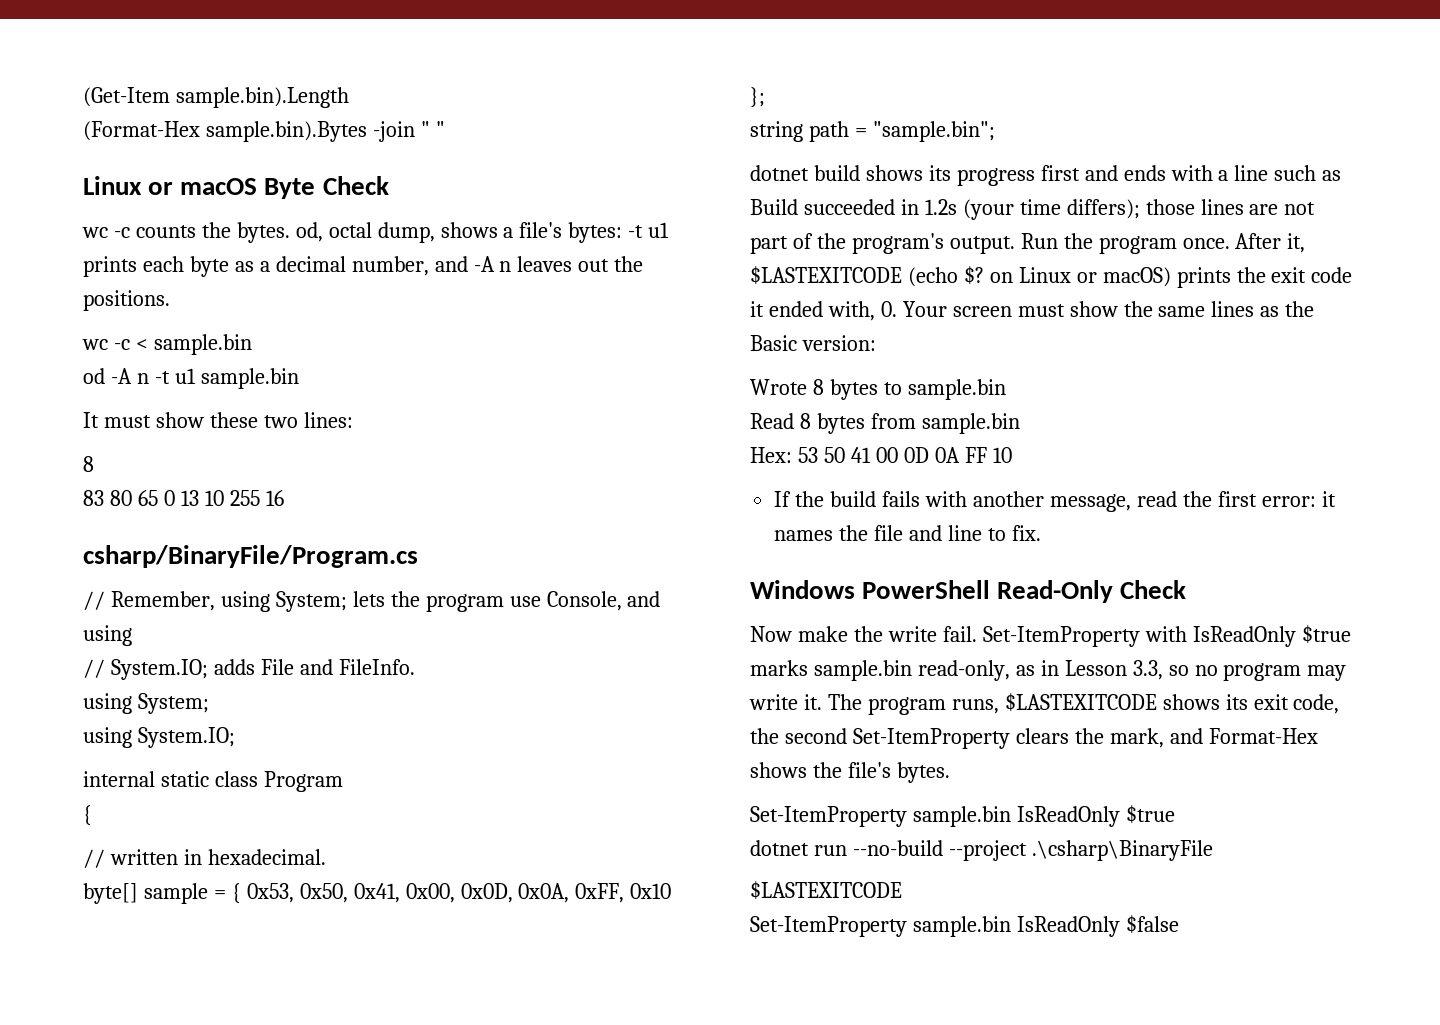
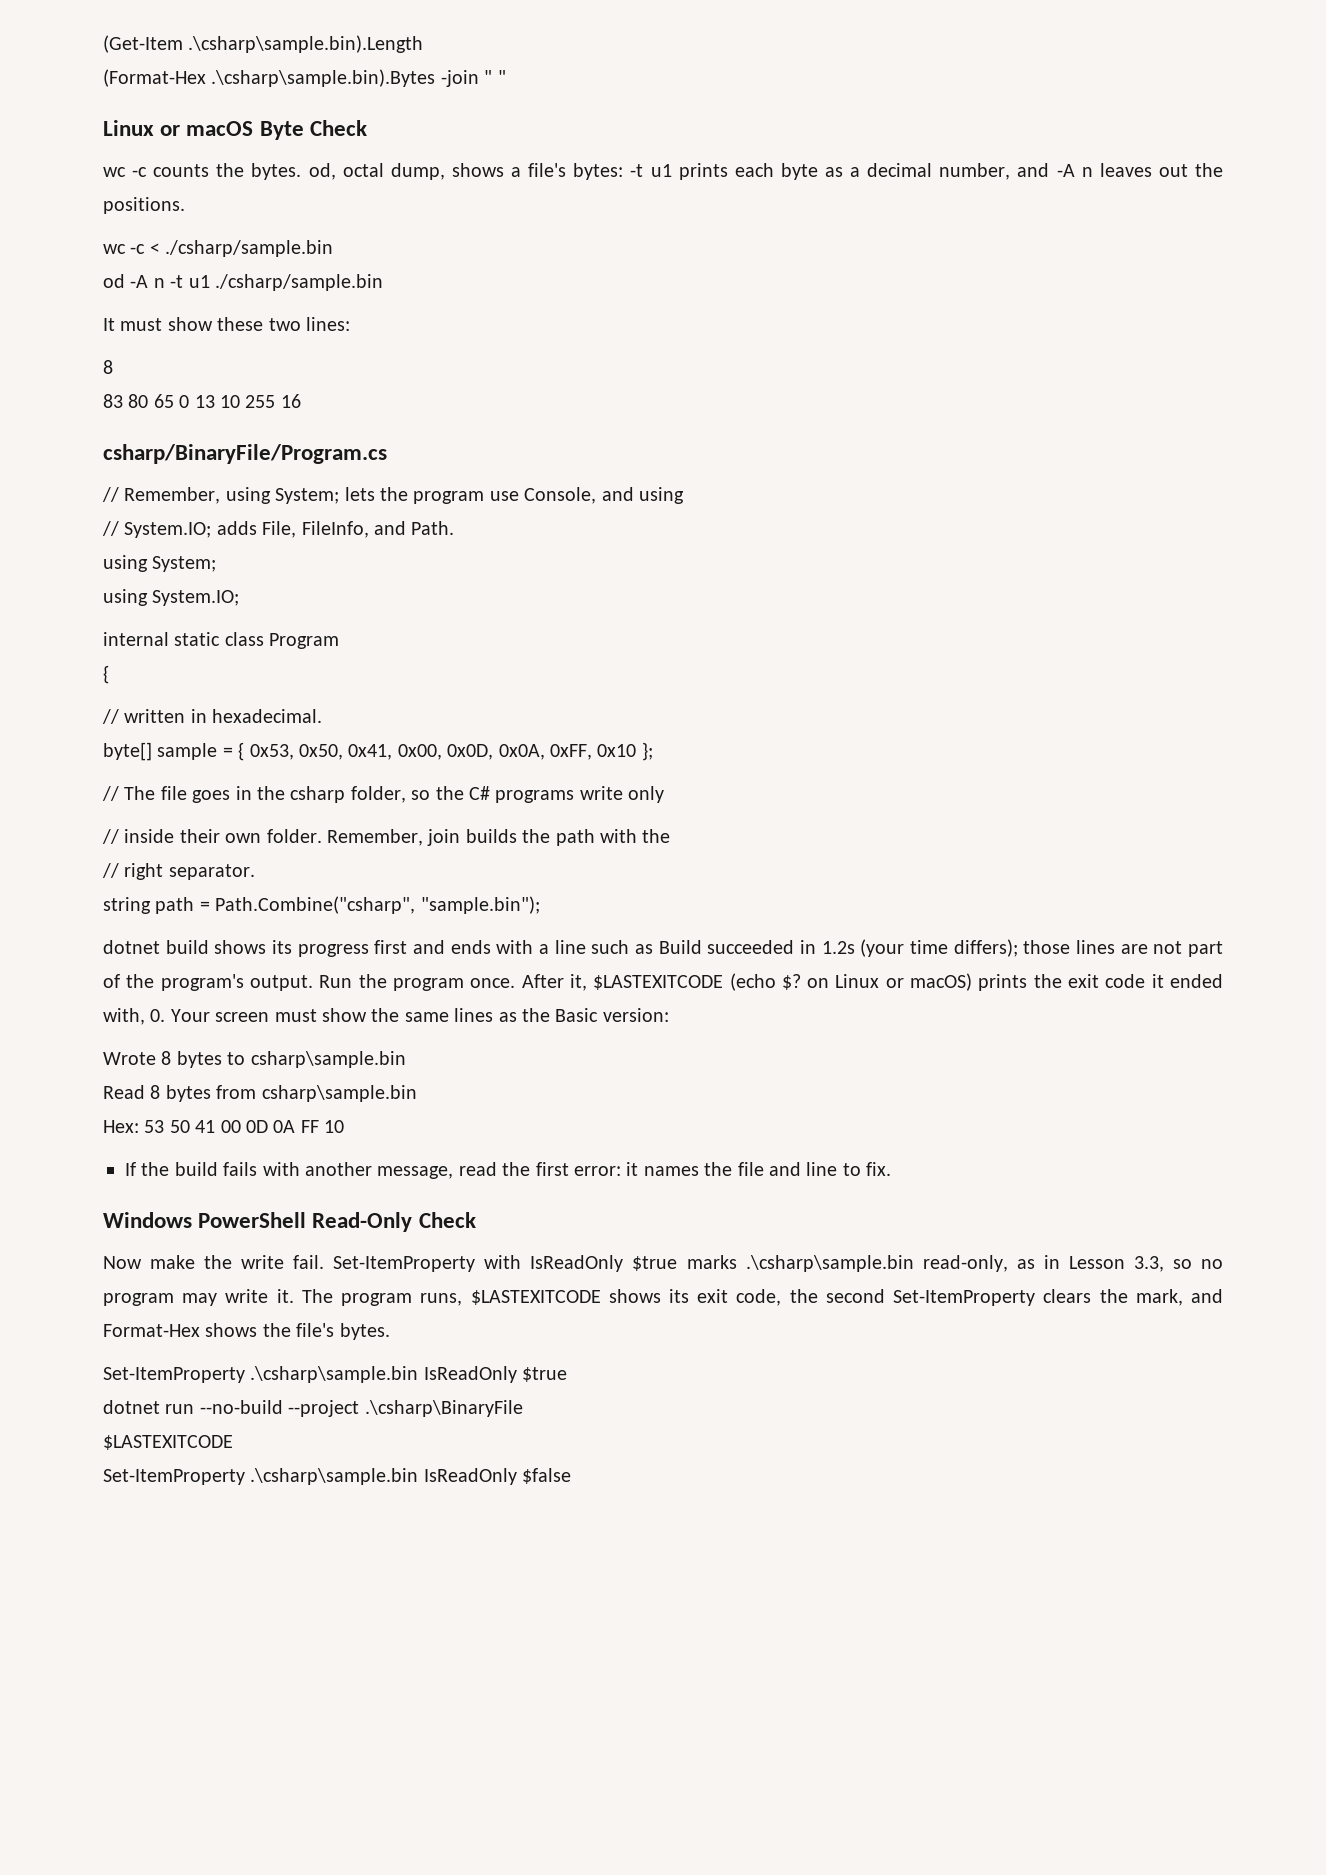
[175,87,349,108] sample.bin).Length -> [188,35,424,53] .\csharp\sample.bin).Length
[205,121,367,142] sample.bin).Bytes -> [211,69,436,87] .\csharp\sample.bin).Bytes
[153,334,252,355] sample.bin -> [165,240,334,257] ./csharp/sample.bin
[200,368,299,389] sample.bin -> [215,274,383,291] ./csharp/sample.bin
[260,659,415,675] File and FileInfo. -> [262,521,455,538] File, FileInfo, and Path.
(765, 97) none -> [102,786,665,803] [102,829,671,846] [102,863,255,880] // // The file goes in the csharp folder, so the C# programs write only // // inside their own folder. Remember, join builds the path with the // // right separator.
[872,121,995,142] "sample.bin"; -> [215,896,540,914] Path.Combine("csharp", "sample.bin");
[907,379,1006,400] sample.bin -> [250,1051,406,1068] csharp\sample.bin
[921,413,1020,434] sample.bin -> [261,1085,417,1102] csharp\sample.bin
[813,660,912,681] sample.bin -> [745,1255,914,1272] .\csharp\sample.bin
[912,806,1011,827] sample.bin -> [250,1366,419,1383] .\csharp\sample.bin
[912,916,1011,937] sample.bin -> [250,1468,419,1485] .\csharp\sample.bin

